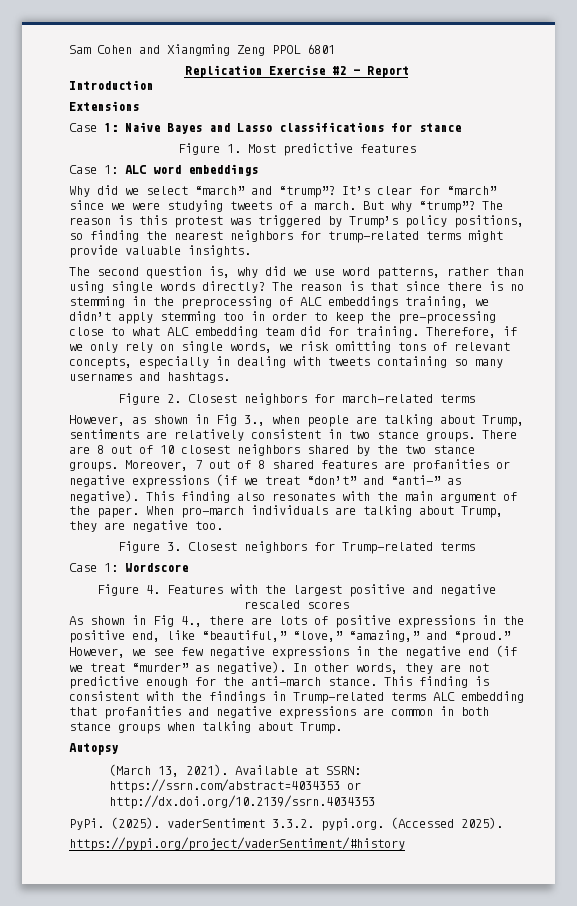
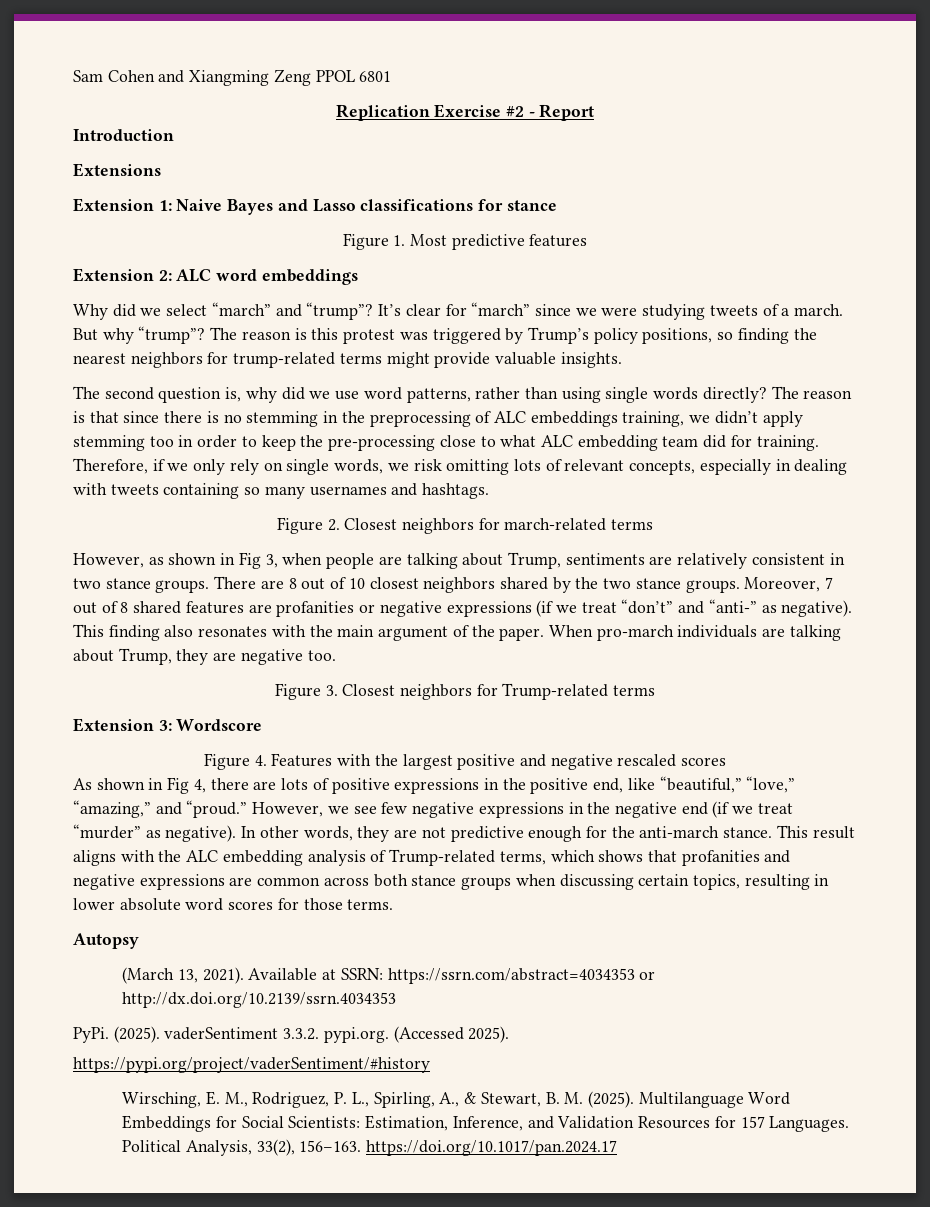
[69,123,97,132] Case -> [73,198,154,212] Extension
[69,165,118,174] Case 1: -> [73,268,172,282] Extension 2:
[398,342,426,351] tons -> [513,459,541,471] lots
[244,415,265,426] 3., -> [265,554,278,568] 3,
[69,563,118,572] Case 1: -> [73,718,172,732] Extension 3:
[181,616,202,627] 4., -> [193,779,206,793] 4,
[419,676,489,688] [69,691,524,704] finding is consistent with the findings in Trump-related terms ALC embedding -> [812,826,855,839] [73,849,644,866] result aligns with the ALC embedding analysis of Trump-related terms, which shows
[440,706,454,716] in -> [323,877,369,886] across
[202,721,342,734] talking about Trump. -> [559,874,830,890] [73,898,394,911] discussing certain topics, resulting in lower absolute word scores for those terms.
(405, 844) none -> [122,1091,791,1108] [122,1115,850,1132] [122,1139,618,1156] // Wirsching, E. M., Rodriguez, P. L., Spirling, A., & Stewart, B. M. (2025). Multilanguage Word Embeddings for Social Scientists: Estimation, Inference, and Validation Resources for 157 Languages. Political Analysis, 33(2), 156–163. https://doi.org/10.1017/pan.2024.17

